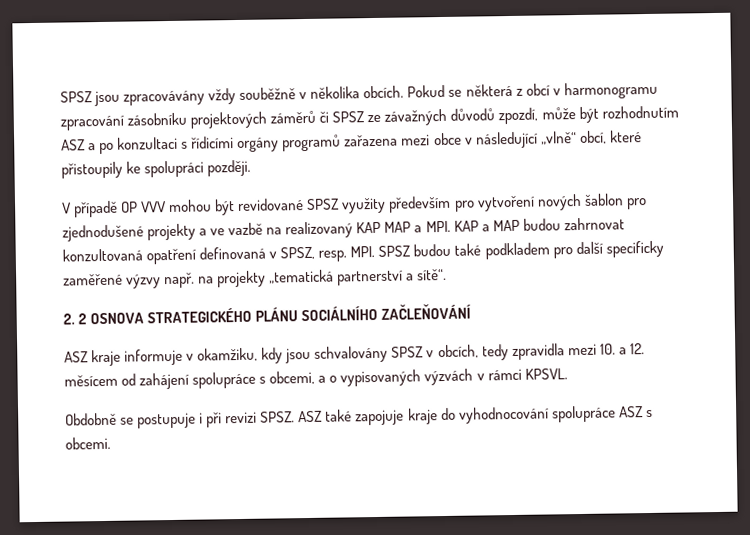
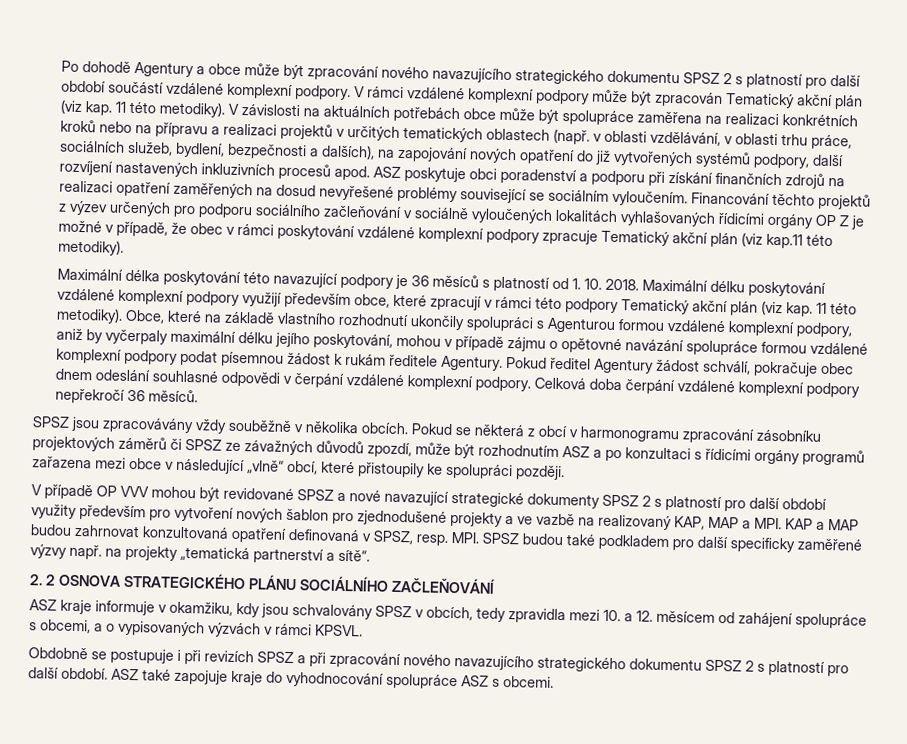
(60, 97) none -> [61,60,862,89] [61,80,864,110] [60,99,859,127] [60,119,853,150] [60,140,845,169] [59,160,846,189] [59,180,872,210] [58,200,865,230] [58,220,834,249] [58,239,125,256] [57,268,827,297] [57,288,858,317] [56,307,853,338] [56,328,869,356] [56,348,855,377] [55,368,861,398] [55,388,199,404] Po dohodě Agentury a obce může být zpracování nového navazujícího strategického dokumentu SPSZ 2 s platností pro další období součástí vzdálené komplexní podpory. V rámci vzdálené komplexní podpory může být zpracován Tematický akční plán (viz kap. 11 této metodiky). V závislosti na aktuálních potřebách obce může být spolupráce zaměřena na realizaci konkrétních kroků nebo na přípravu a realizaci projektů v určitých tematických oblastech (např. v oblasti vzdělávání, v oblasti trhu práce, sociálních služeb, bydlení, bezpečnosti a dalších), na zapojování nových opatření do již vytvořených systémů podpory, další rozvíjení nastavených inkluzivních procesů apod. ASZ poskytuje obci poradenství a podporu při získání finančních zdrojů na realizaci opatření zaměřených na dosud nevyřešené problémy související se sociálním vyloučením. Financování těchto projektů z výzev určených pro podporu sociálního začleňování v sociálně vyloučených lokalitách vyhlašovaných řídicími orgány OP Z je možné v případě, že obec v rámci poskytování vzdálené komplexní podpory zpracuje Tematický akční plán (viz kap.11 této metodiky). // Maximální délka poskytování této navazující podpory je 36 měsíců s platností od 1. 10. 2018. Maximální délku poskytování vzdálené komplexní podpory využijí především obce, které zpracují v rámci této podpory Tematický akční plán (viz kap. 11 této metodiky). Obce, které na základě vlastního rozhodnutí ukončily spolupráci s Agenturou formou vzdálené komplexní podpory, aniž by vyčerpaly maximální délku jejího poskytování, mohou v případě zájmu o opětovné navázání spolupráce formou vzdálené komplexní podpory podat písemnou žádost k rukám ředitele Agentury. Pokud ředitel Agentury žádost schválí, pokračuje obec dnem odeslání souhlasné odpovědi v čerpání vzdálené komplexní podpory. Celková doba čerpání vzdálené komplexní podpory nepřekročí 36 měsíců. //
(341, 204) none -> [337,490,827,512] a nové navazující strategické dokumenty SPSZ 2 s platností pro další období
[356,221,382,234] KAP -> [674,516,705,530] KAP,
[225,411,296,424] revizi SPSZ. -> [204,650,849,677] [28,667,108,680] revizích SPSZ a při zpracování nového navazujícího strategického dokumentu SPSZ 2 s platností pro další období.

